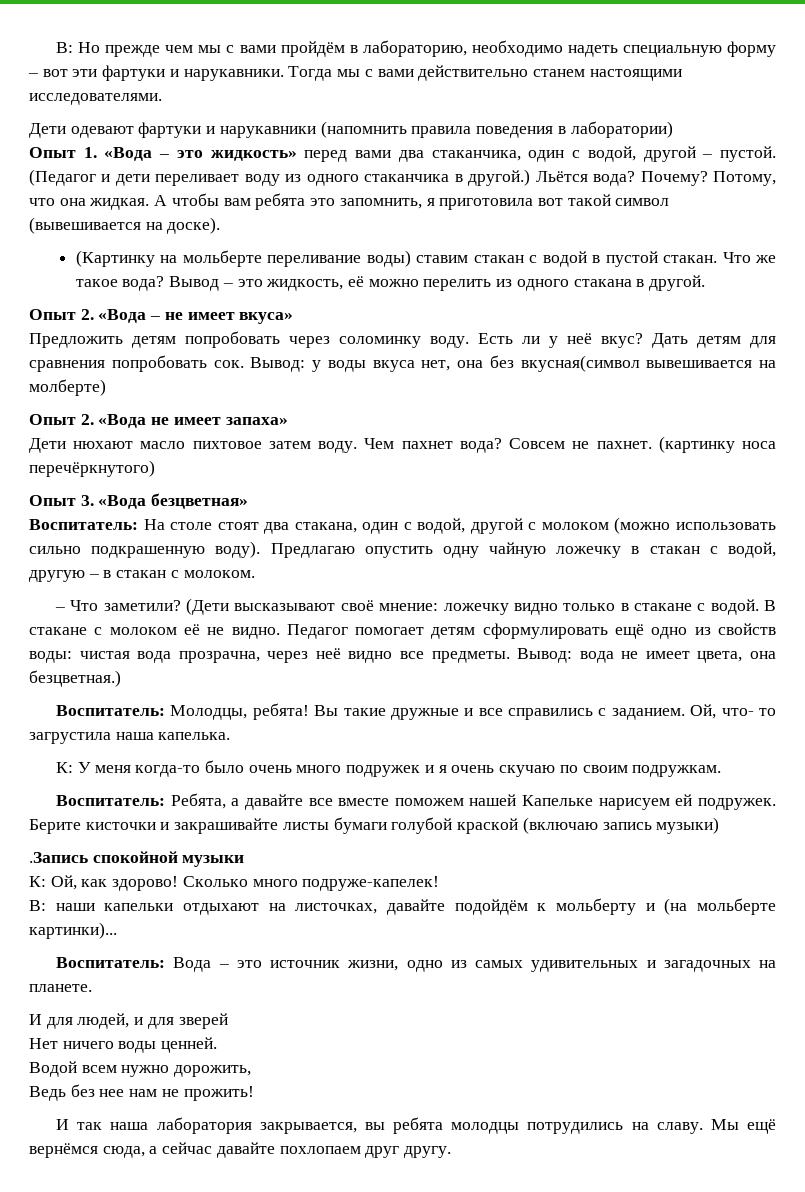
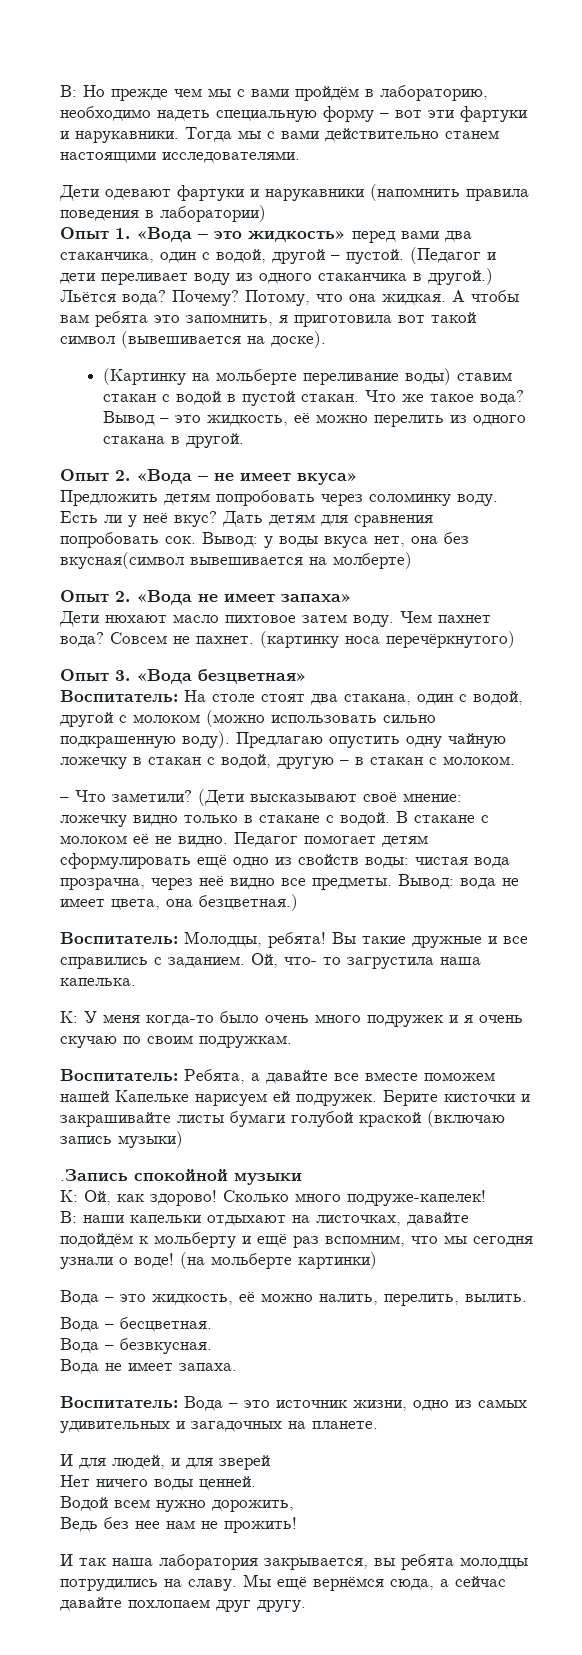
[664,898,776,915] [29,922,117,939] (на мольберте картинки)... -> [257,1234,533,1248] [60,1252,377,1269] [60,1290,527,1306] [60,1317,212,1332] [60,1338,212,1354] [60,1359,237,1374] ещё раз вспомним, что мы сегодня узнали о воде! (на мольберте картинки) // Вода – это жидкость, её можно налить, перелить, вылить. // Вода – бесцветная. // Вода – безвкусная. // Вода не имеет запаха.

